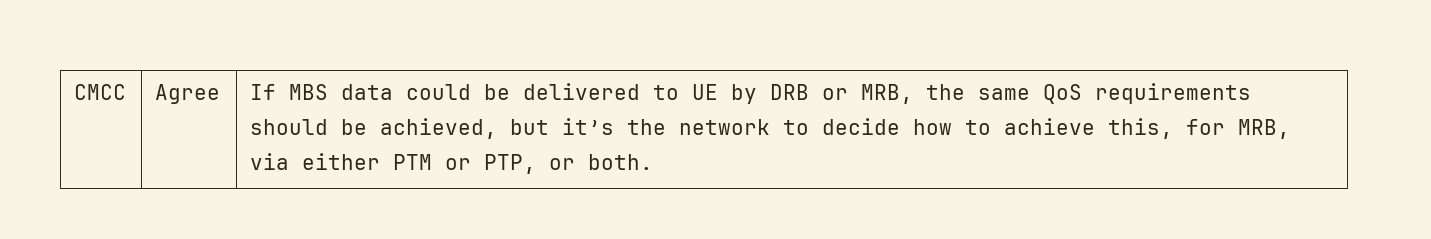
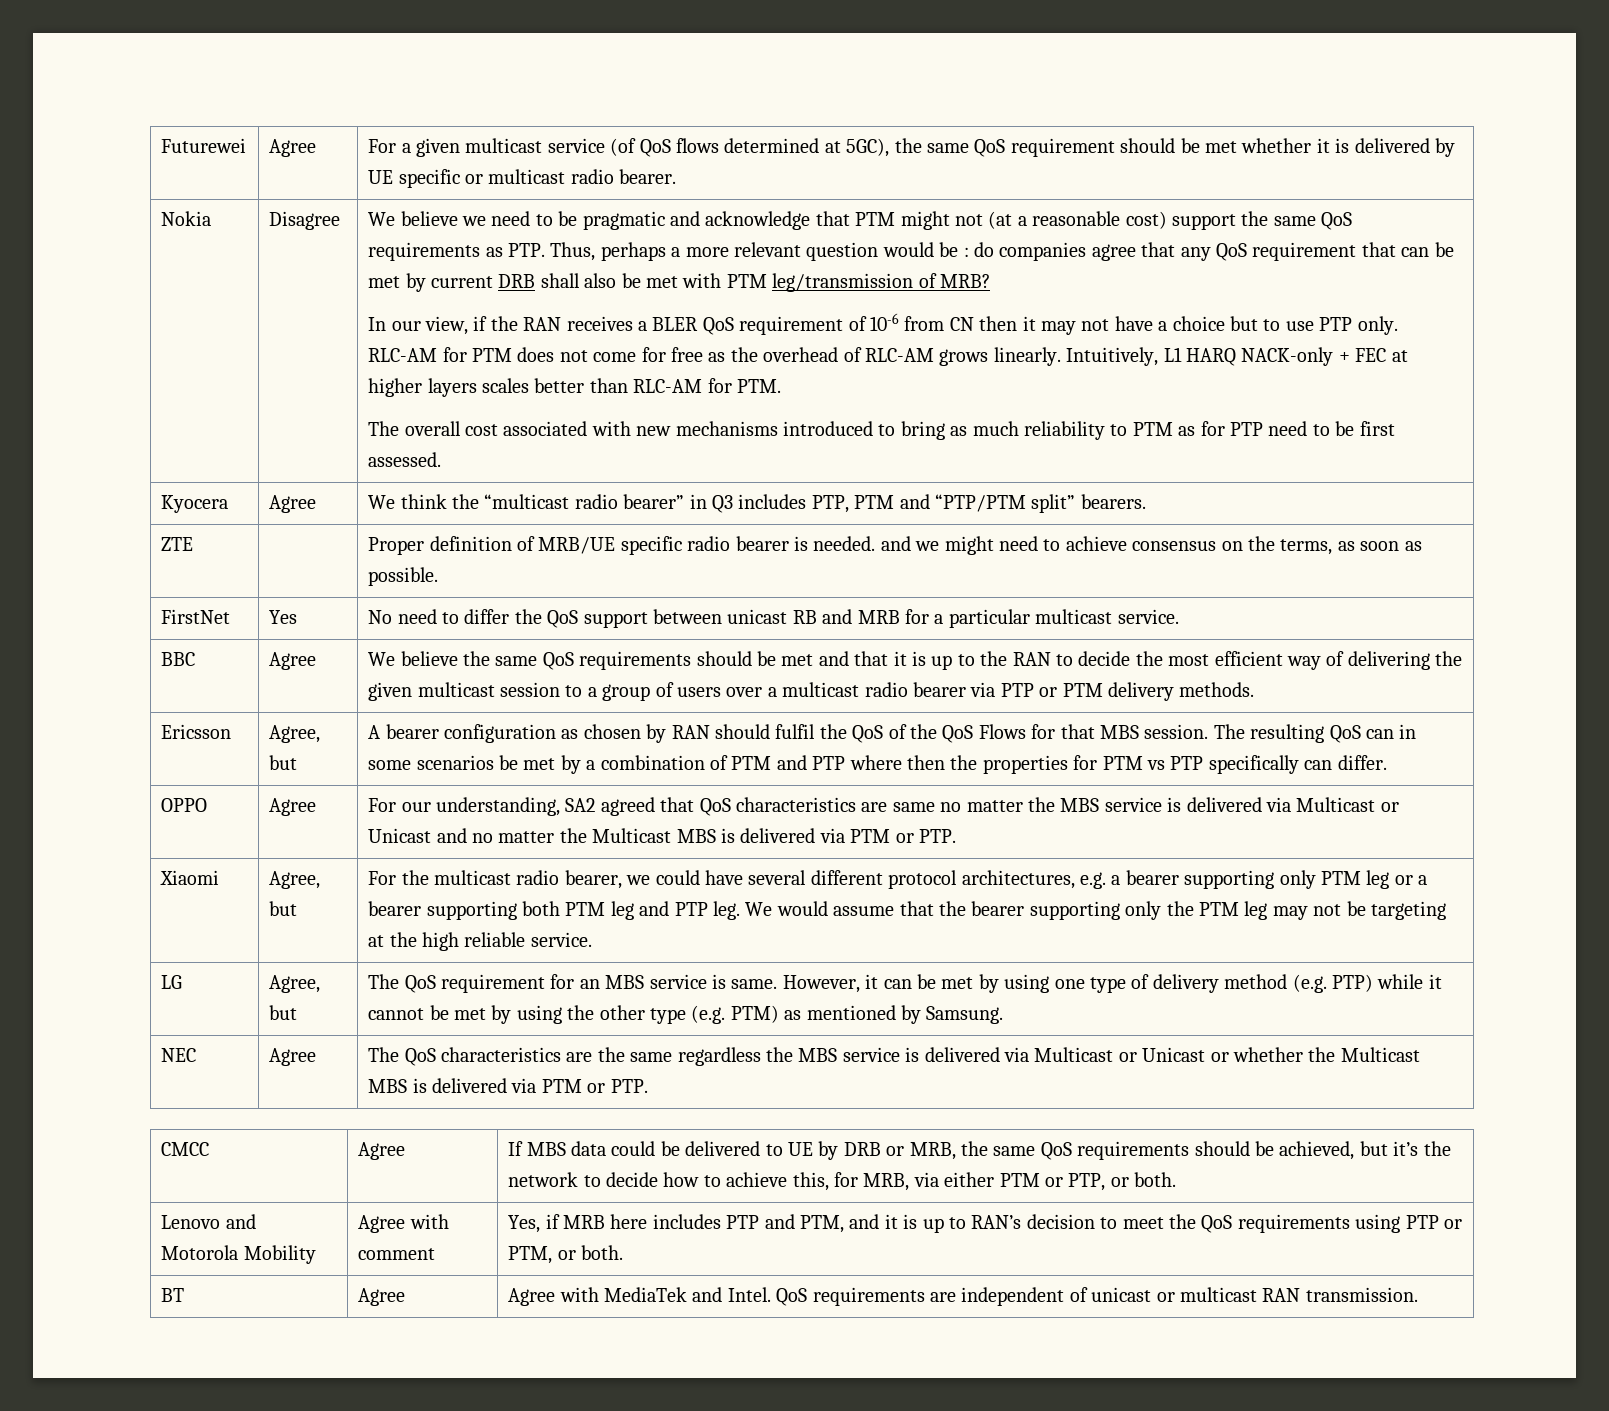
(74, 92) none -> [161,138,247,153] [269,139,317,157] [368,138,1455,157] [368,169,677,188] [161,211,212,226] [269,211,341,230] [368,211,1353,230] [368,242,1454,261] [368,273,990,292] [368,313,1398,335] [368,347,1408,366] [368,378,781,397] [368,421,1395,440] [368,452,442,467] [161,495,229,513] [269,495,317,513] [368,494,1146,513] [161,537,194,551] [368,536,1422,555] [368,567,439,586] [161,609,231,624] [269,610,298,624] [368,609,1179,628] [161,652,196,666] [269,652,317,670] [368,651,1463,670] [368,682,1255,701] [161,724,232,739] [269,725,321,743] [269,755,298,770] [368,724,1417,743] [368,755,1387,774] [161,798,208,812] [269,798,317,816] [368,797,1399,816] [368,828,956,843] [160,870,220,885] [269,871,321,889] [269,901,298,916] [368,870,1428,889] [368,901,1446,920] [368,932,592,951] [161,975,183,989] [269,975,321,993] [269,1005,298,1020] [368,974,1442,993] [368,1005,1004,1024] [161,1048,197,1062] [269,1048,317,1066] [368,1047,1420,1066] [368,1078,648,1093] Futurewei | Agree | For a given multicast service (of QoS flows determined at 5GC), the same QoS requirement should be met whether it is delivered by UE specific or multicast radio bearer. // Nokia | Disagree | We believe we need to be pragmatic and acknowledge that PTM might not (at a reasonable cost) support the same QoS requirements as PTP. Thus, perhaps a more relevant question would be : do companies agree that any QoS requirement that can be met by current DRB shall also be met with PTM leg/transmission of MRB? // In our view, if the RAN receives a BLER QoS requirement of 10-6 from CN then it may not have a choice but to use PTP only. RLC-AM for PTM does not come for free as the overhead of RLC-AM grows linearly. Intuitively, L1 HARQ NACK-only + FEC at higher layers scales better than RLC-AM for PTM. // The overall cost associated with new mechanisms introduced to bring as much reliability to PTM as for PTP need to be first assessed. // Kyocera | Agree | We think the “multicast radio bearer” in Q3 includes PTP, PTM and “PTP/PTM split” bearers. // ZTE | | Proper definition of MRB/UE specific radio bearer is needed. and we might need to achieve consensus on the terms, as soon as possible. // FirstNet | Yes | No need to differ the QoS support between unicast RB and MRB for a particular multicast service. // BBC | Agree | We believe the same QoS requirements should be met and that it is up to the RAN to decide the most efficient way of delivering the given multicast session to a group of users over a multicast radio bearer via PTP or PTM delivery methods. // Ericsson | Agree, but | A bearer configuration as chosen by RAN should fulfil the QoS of the QoS Flows for that MBS session. The resulting QoS can in some scenarios be met by a combination of PTM and PTP where then the properties for PTM vs PTP specifically can differ. // OPPO | Agree | For our understanding, SA2 agreed that QoS characteristics are same no matter the MBS service is delivered via Multicast or Unicast and no matter the Multicast MBS is delivered via PTM or PTP. // Xiaomi | Agree, but | For the multicast radio bearer, we could have several different protocol architectures, e.g. a bearer supporting only PTM leg or a bearer supporting both PTM leg and PTP leg. We would assume that the bearer supporting only the PTM leg may not be targeting at the high reliable service. // LG | Agree, but | The QoS requirement for an MBS service is same. However, it can be met by using one type of delivery method (e.g. PTP) while it cannot be met by using the other type (e.g. PTM) as mentioned by Samsung. // NEC | Agree | The QoS characteristics are the same regardless the MBS service is delivered via Multicast or Unicast or whether the Multicast MBS is delivered via PTM or PTP. //
(654, 162) none -> [161,1214,256,1229] [161,1245,316,1264] [358,1214,449,1233] [358,1248,436,1260] [508,1214,1462,1233] [508,1245,623,1264] [161,1288,185,1302] [358,1288,406,1306] [508,1287,1418,1306] // Lenovo and Motorola Mobility | Agree with comment | Yes, if MRB here includes PTP and PTM, and it is up to RAN’s decision to meet the QoS requirements using PTP or PTM, or both. // BT | Agree | Agree with MediaTek and Intel. QoS requirements are independent of unicast or multicast RAN transmission.

